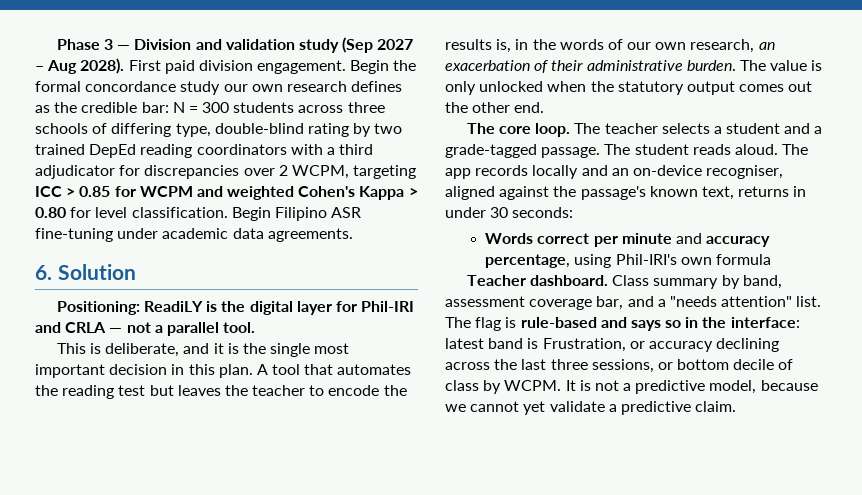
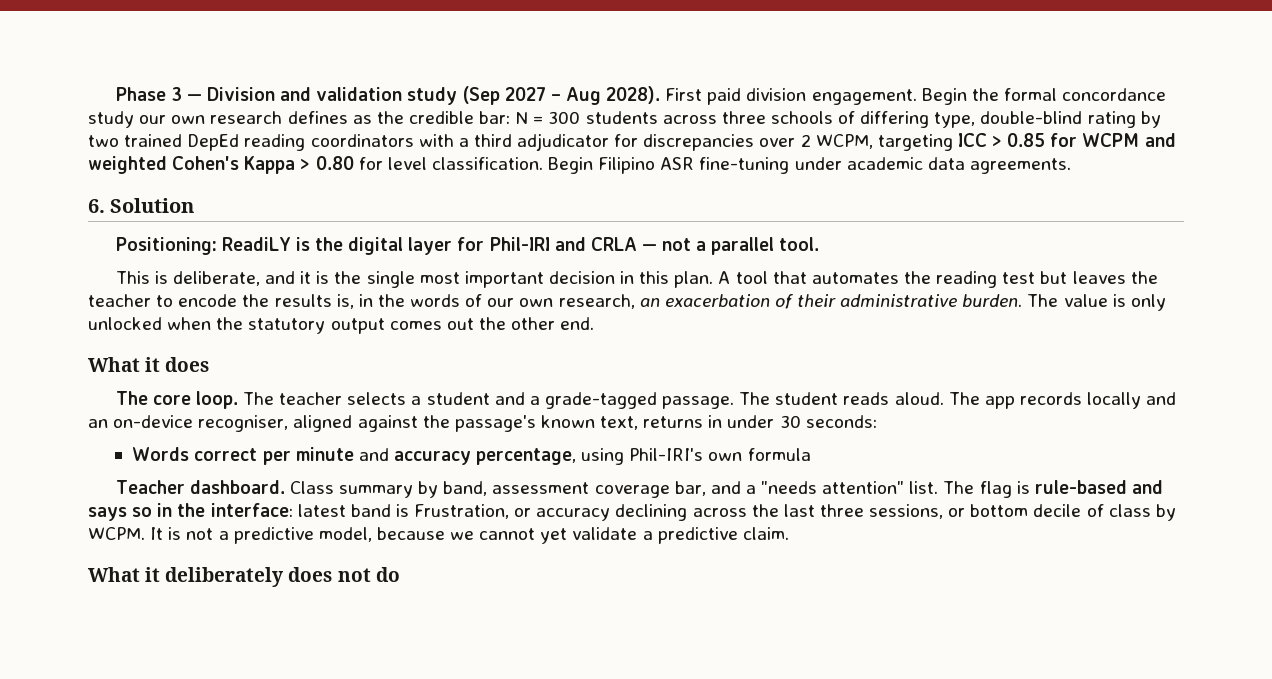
(545, 107) none -> [88,357,210,372] // What it does
(737, 406) none -> [88,567,400,587] // What it deliberately does not do

